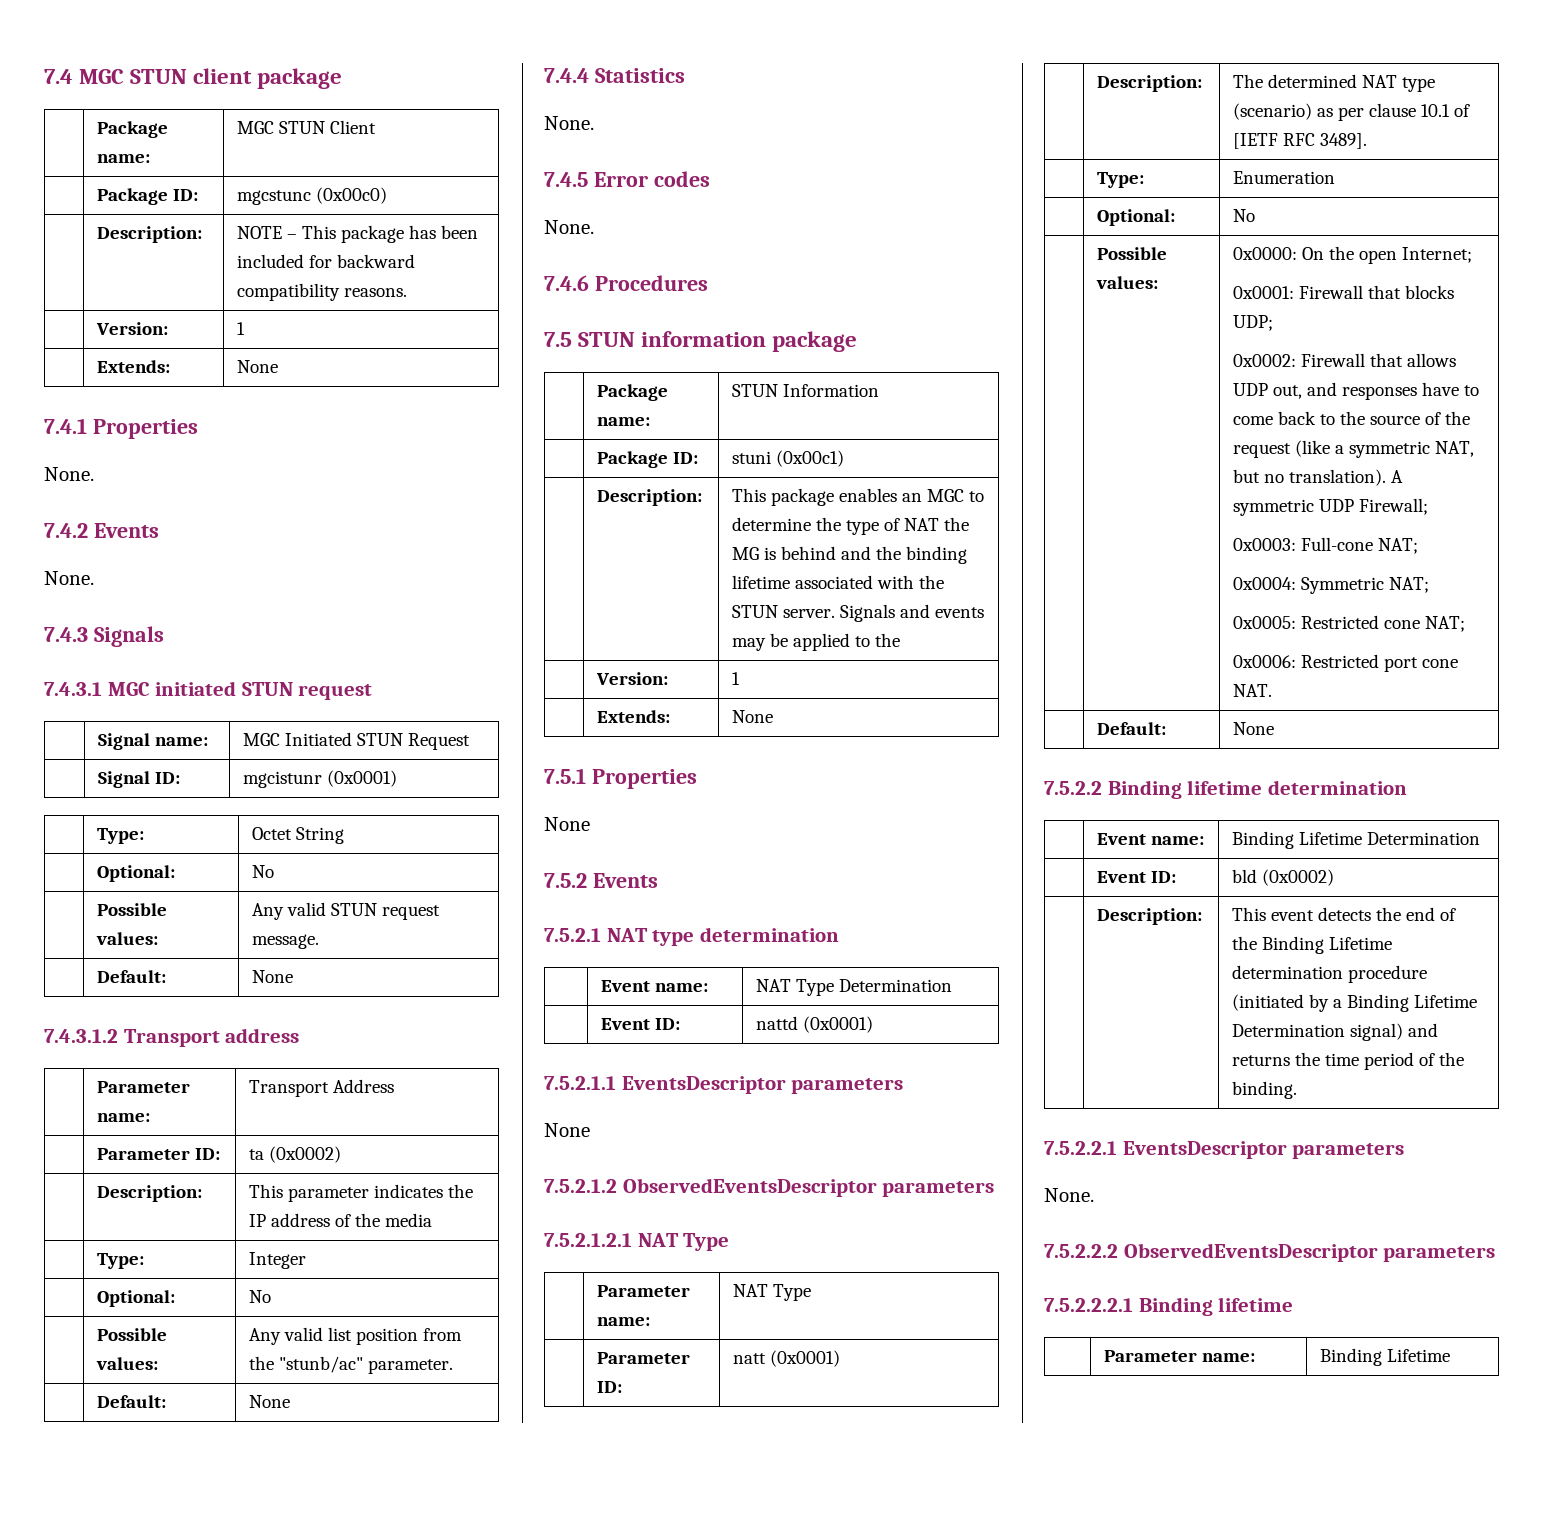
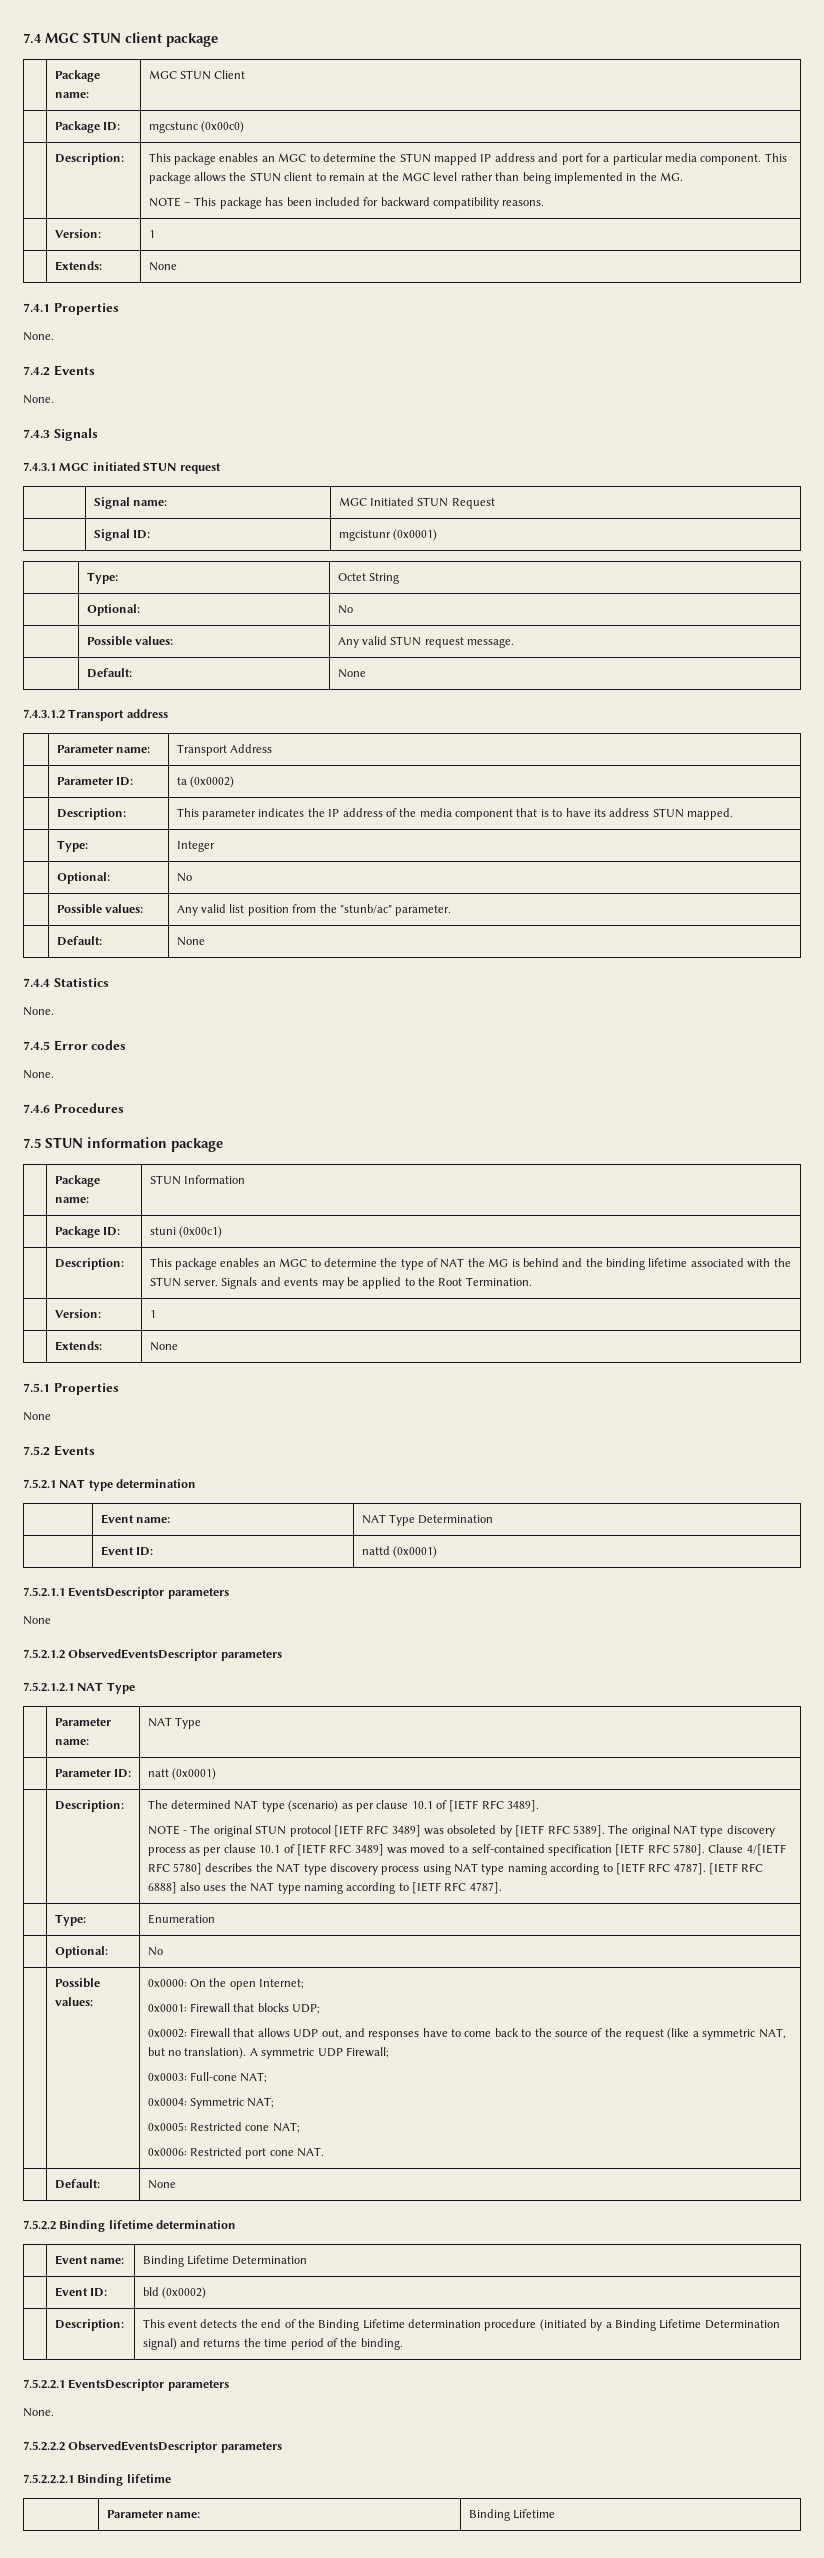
(203, 234) none -> [148,153,787,165] [148,172,684,184] This package enables an MGC to determine the STUN mapped IP address and port for a particular media component. This package allows the STUN client to remain at the MGC level rather than being implemented in the MG. //
(433, 1220) none -> [455,808,734,820] component that is to have its address STUN mapped.
(901, 640) none -> [438,1277,532,1286] Root Termination.
(1368, 141) none -> [147,1825,775,1837] [147,1844,786,1856] [147,1863,764,1875] [147,1882,502,1894] // NOTE - The original STUN protocol [IETF RFC 3489] was obsoleted by [IETF RFC 5389]. The original NAT type discovery process as per clause 10.1 of [IETF RFC 3489] was moved to a self-contained specification [IETF RFC 5780]. Clause 4/[IETF RFC 5780] describes the NAT type discovery process using NAT type naming according to [IETF RFC 4787]. [IETF RFC 6888] also uses the NAT type naming according to [IETF RFC 4787].

